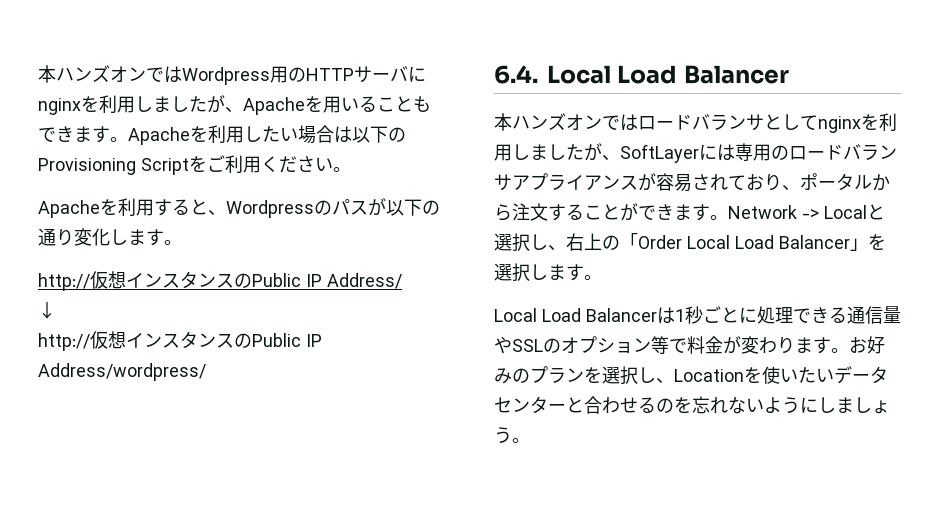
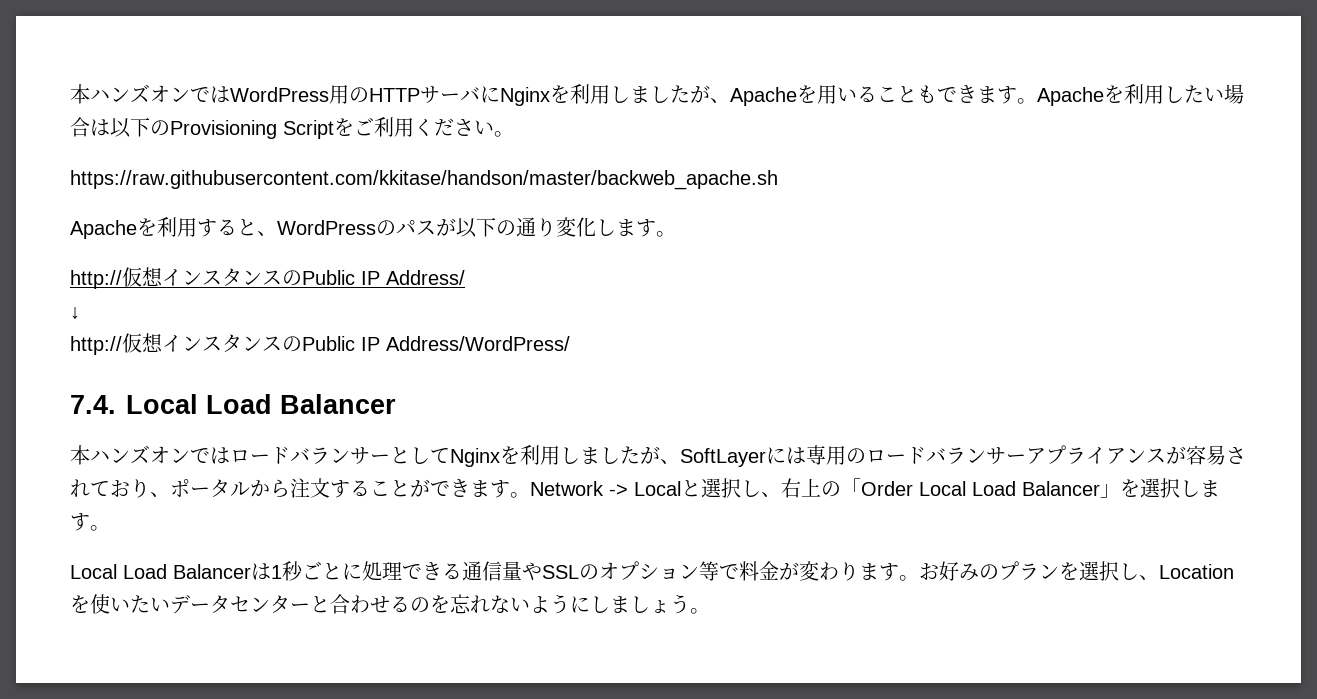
[38,65,270,85] 本ハンズオンではWordpress -> [70,84,329,104] 本ハンズオンではWordPress
[38,98,81,115] nginx -> [500,87,550,106] Nginx
(351, 169) none -> [70,170,778,190] // https://raw.githubusercontent.com/kkitase/handson/master/backweb_apache.sh
[226,200,314,218] Wordpress -> [277,220,376,235] WordPress
[38,363,206,381] [494,65,538,84] Address/wordpress/ // 6.4. -> [386,336,570,351] [70,395,116,414] Address/WordPress/ // 7.4.
[764,114,861,133] としてnginx -> [370,447,500,467] ーとしてNginx
(512, 182) none -> [1006,454,1026,463] ー

